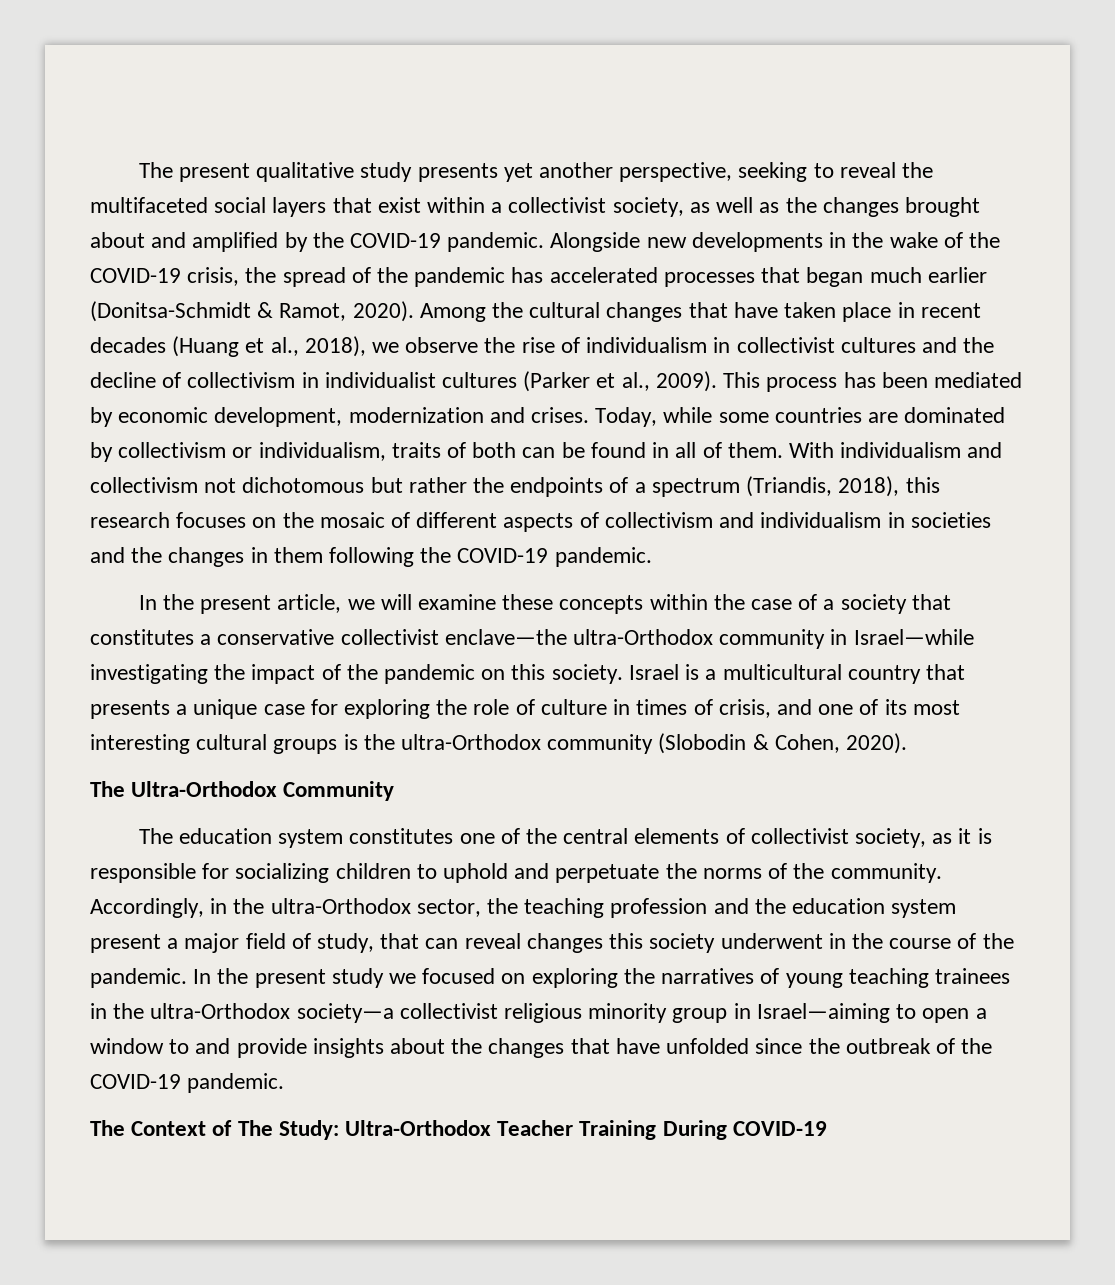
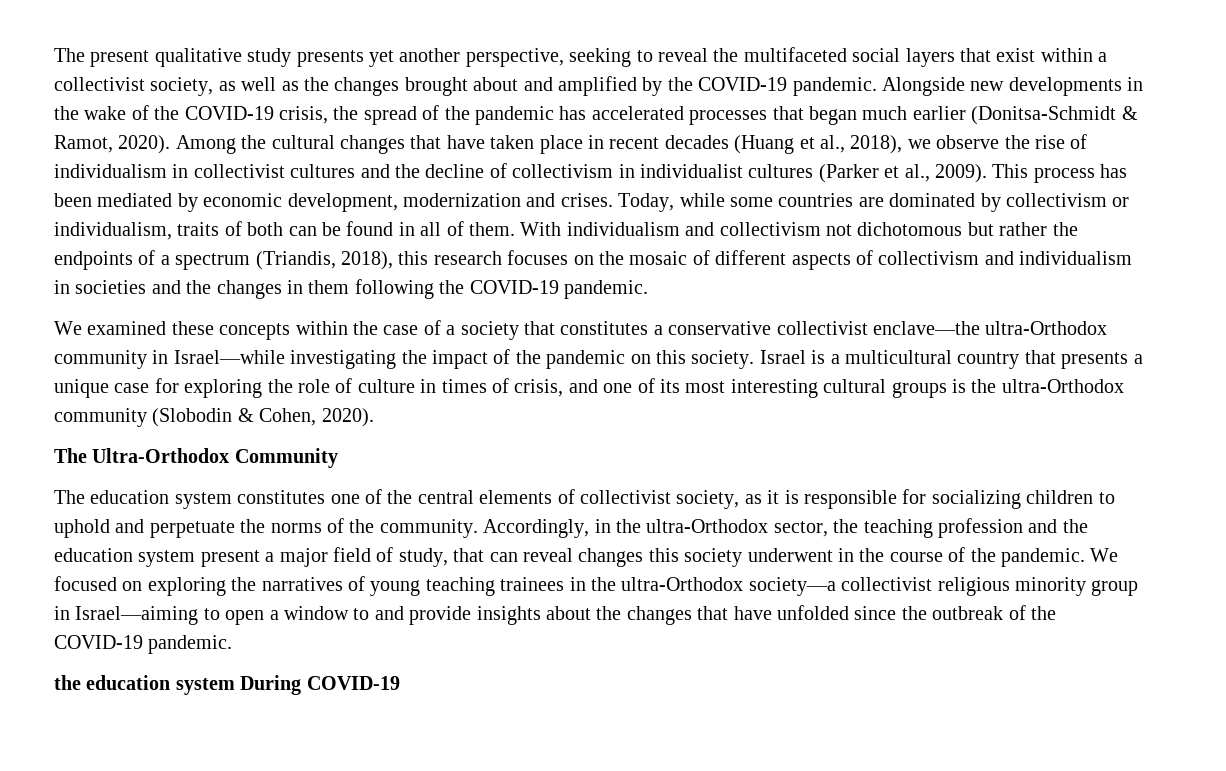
[138,594,497,614] In the present article, we will examine -> [54,321,167,335] We examined
[193,968,417,988] In the present study we -> [1090,548,1119,562] We
[90,1120,657,1140] The Context of The Study: Ultra-Orthodox Teacher Training -> [54,675,235,695] the education system

